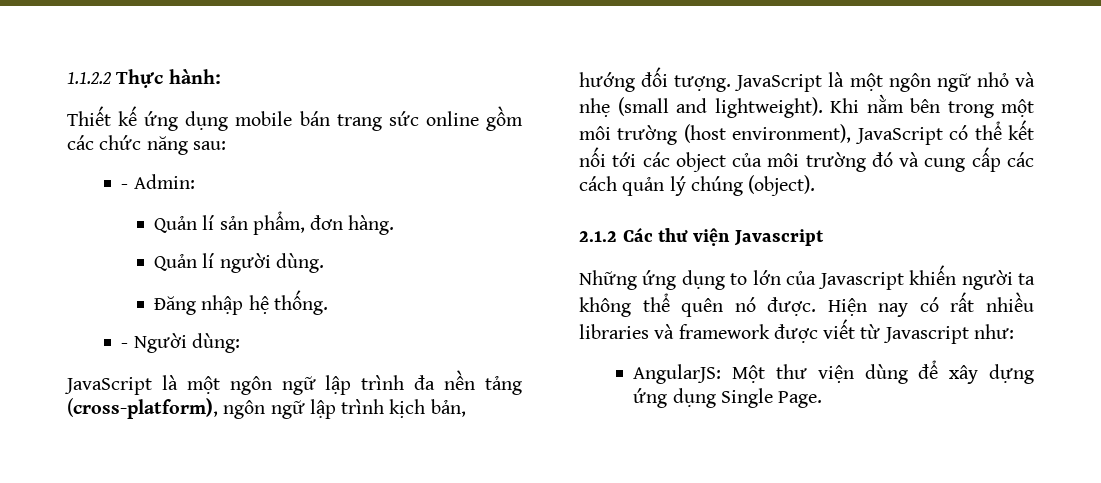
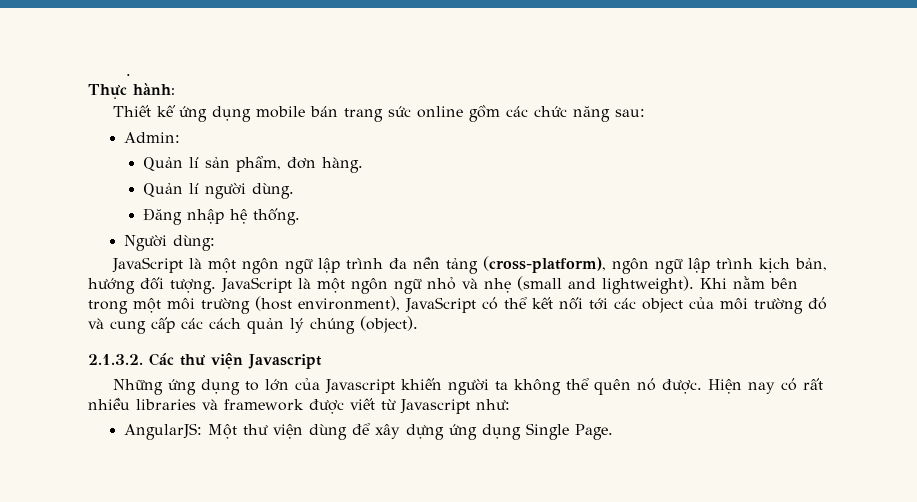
[67,72,111,84] 1.1.2.2 -> [125,73,131,76] . //
[121,184,129,189] - -> (645, 113) none
[121,343,129,348] - -> (301, 216) none
[579,231,617,242] 2.1.2 -> [88,354,143,365] 2.1.3.2.

